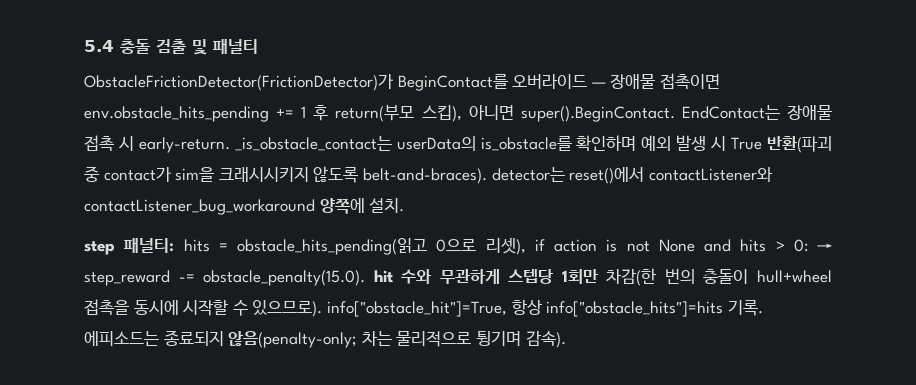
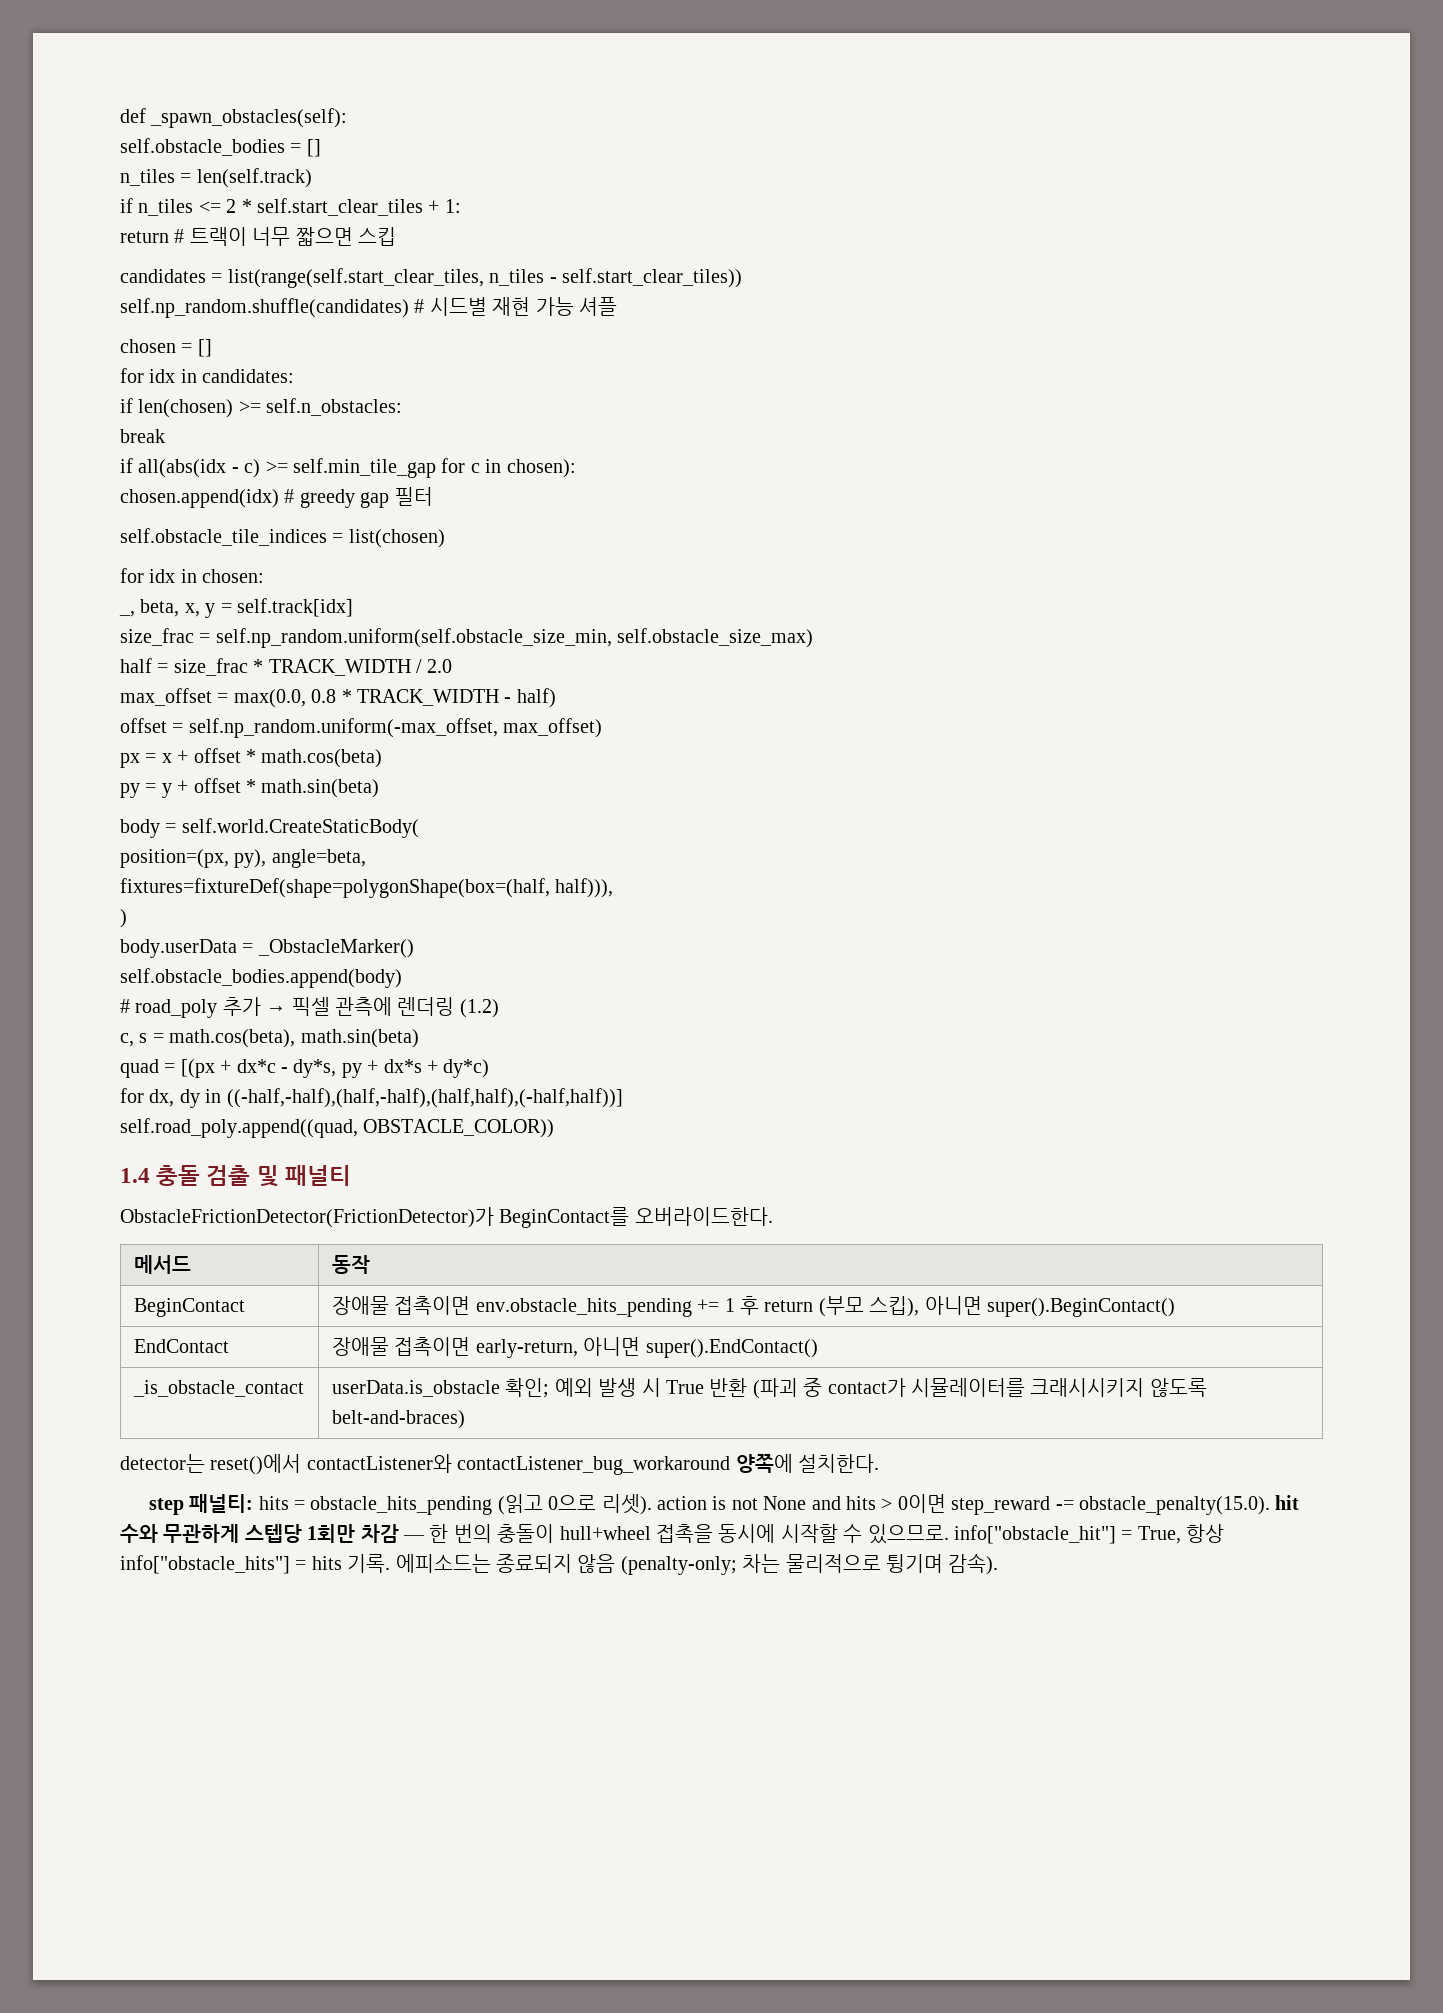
[84,40,114,52] 5.4 -> [120,108,348,128] [120,138,321,157] [120,168,312,188] [120,198,461,216] [120,227,396,246] [120,268,742,288] [120,297,617,318] [120,339,212,357] [120,368,295,383] [120,398,403,418] [120,429,165,443] [120,458,576,478] [120,487,433,508] [120,528,445,548] [120,568,265,583] [119,598,353,618] [120,628,814,648] [120,658,453,676] [120,688,556,708] [120,718,603,738] [120,748,383,768] [120,778,380,798] [120,818,419,838] [120,849,366,868] [120,878,614,898] [120,909,127,928] [120,939,414,958] [120,968,402,988] [120,997,499,1018] [120,1029,419,1048] [120,1059,490,1078] [120,1088,623,1108] [120,1118,555,1138] [120,1168,150,1183] def _spawn_obstacles(self): // self.obstacle_bodies = [] // n_tiles = len(self.track) // if n_tiles <= 2 * self.start_clear_tiles + 1: // return # 트랙이 너무 짧으면 스킵 // candidates = list(range(self.start_clear_tiles, n_tiles - self.start_clear_tiles)) // self.np_random.shuffle(candidates) # 시드별 재현 가능 셔플 // chosen = [] // for idx in candidates: // if len(chosen) >= self.n_obstacles: // break // if all(abs(idx - c) >= self.min_tile_gap for c in chosen): // chosen.append(idx) # greedy gap 필터 // self.obstacle_tile_indices = list(chosen) // for idx in chosen: // _, beta, x, y = self.track[idx] // size_frac = self.np_random.uniform(self.obstacle_size_min, self.obstacle_size_max) // half = size_frac * TRACK_WIDTH / 2.0 // max_offset = max(0.0, 0.8 * TRACK_WIDTH - half) // offset = self.np_random.uniform(-max_offset, max_offset) // px = x + offset * math.cos(beta) // py = y + offset * math.sin(beta) // body = self.world.CreateStaticBody( // position=(px, py), angle=beta, // fixtures=fixtureDef(shape=polygonShape(box=(half, half))), // ) // body.userData = _ObstacleMarker() // self.obstacle_bodies.append(body) // # road_poly 추가 → 픽셀 관측에 렌더링 (1.2) // c, s = math.cos(beta), math.sin(beta) // quad = [(px + dx*c - dy*s, py + dx*s + dy*c) // for dx, dy in ((-half,-half),(half,-half),(half,half),(-half,half))] // self.road_poly.append((quad, OBSTACLE_COLOR)) // 1.4
[512,74,606,89] 오버라이드 — -> [634,1207,773,1226] [133,1255,191,1274] [331,1255,370,1274] [133,1298,245,1317] 오버라이드한다. // 메서드 | 동작 // BeginContact |
[335,105,832,122] [84,135,637,153] return(부모 스킵), 아니면 super().BeginContact. EndContact는 장애물 접촉 시 early-return. _is_obstacle_contact는 userData의 is_obstacle를 확인하며 -> [764,1296,1175,1317] [133,1339,229,1353] [331,1337,818,1358] [132,1380,304,1397] [331,1378,550,1398] return (부모 스킵), 아니면 super().BeginContact() // EndContact | 장애물 접촉이면 early-return, 아니면 super().EndContact() // _is_obstacle_contact | userData.is_obstacle 확인;
[766,136,832,153] 반환(파괴 -> [709,1378,798,1399] 반환 (파괴
[175,167,215,182] sim을 -> [910,1378,1025,1397] 시뮬레이터를
[362,168,487,184] belt-and-braces). -> [331,1410,465,1429] belt-and-braces) //
[369,198,405,213] 설치. -> [798,1454,879,1473] 설치한다.
[237,237,545,255] obstacle_hits_pending(읽고 0으로 리셋), if -> [310,1494,652,1515] obstacle_hits_pending (읽고 0으로 리셋).
[793,239,833,252] 0: → -> [897,1494,946,1513] 0이면
[606,268,657,286] 차감(한 -> [360,1524,449,1543] 차감 — 한
[252,299,724,317] 있으므로). info["obstacle_hit"]=True, 항상 info["obstacle_hits"]=hits -> [867,1524,1225,1544] [120,1555,342,1574] 있으므로. info["obstacle_hit"] = True, 항상 info["obstacle_hits"] = hits
[228,331,358,348] 않음(penalty-only; -> [577,1554,737,1575] 않음 (penalty-only;

